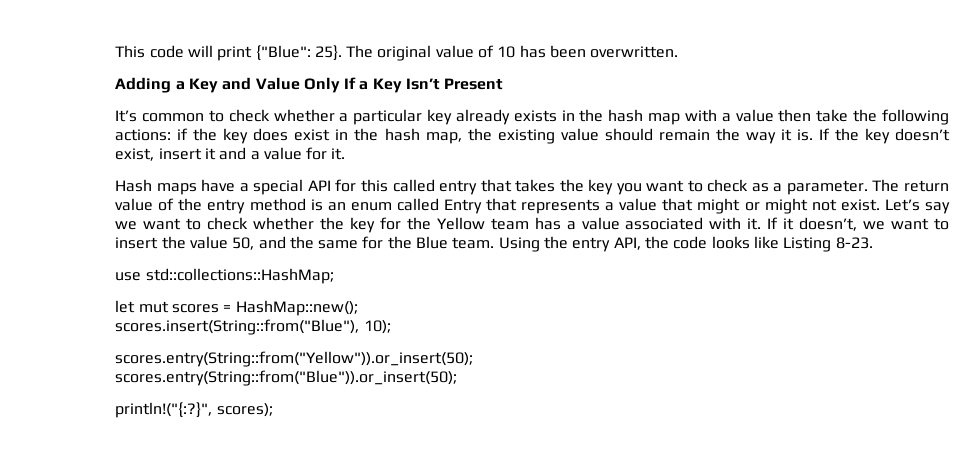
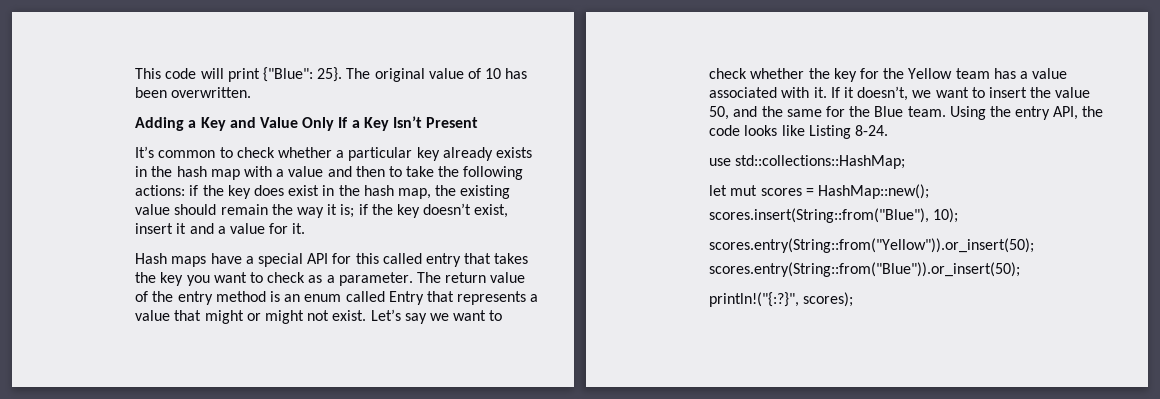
[778,109,812,122] then -> [327,166,402,177] and then to
[796,128,830,141] is. If -> [340,204,368,218] is; if
[835,237,873,249] 8-23. -> [854,125,888,136] 8-24.

